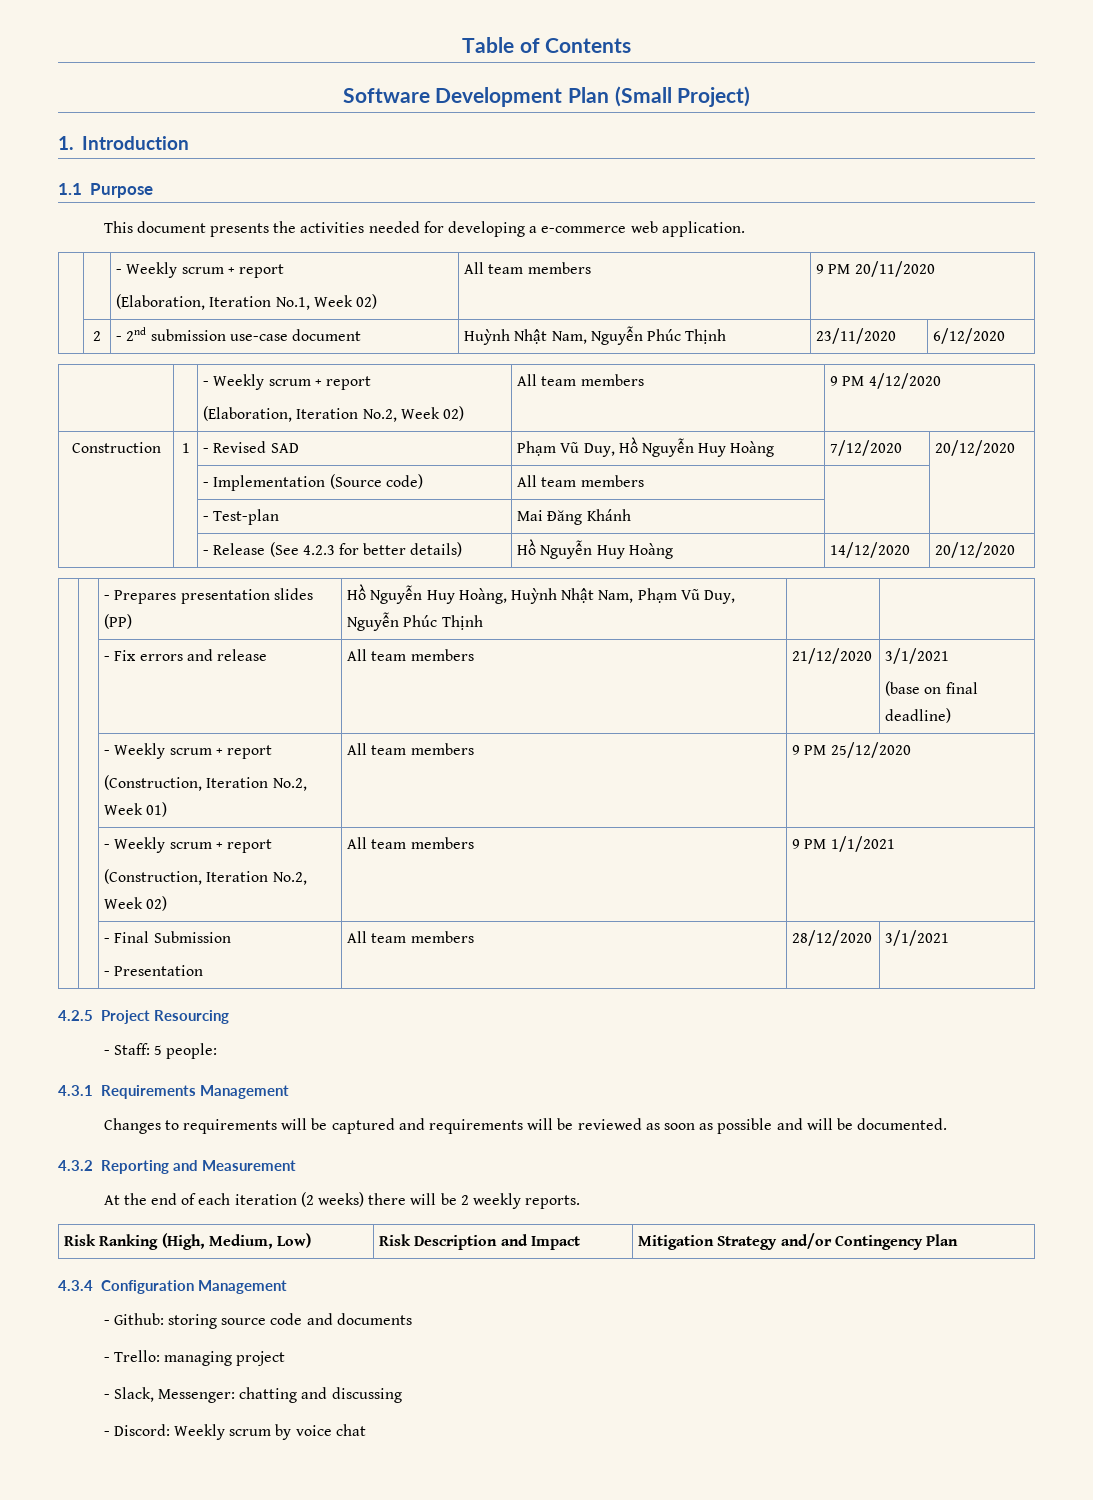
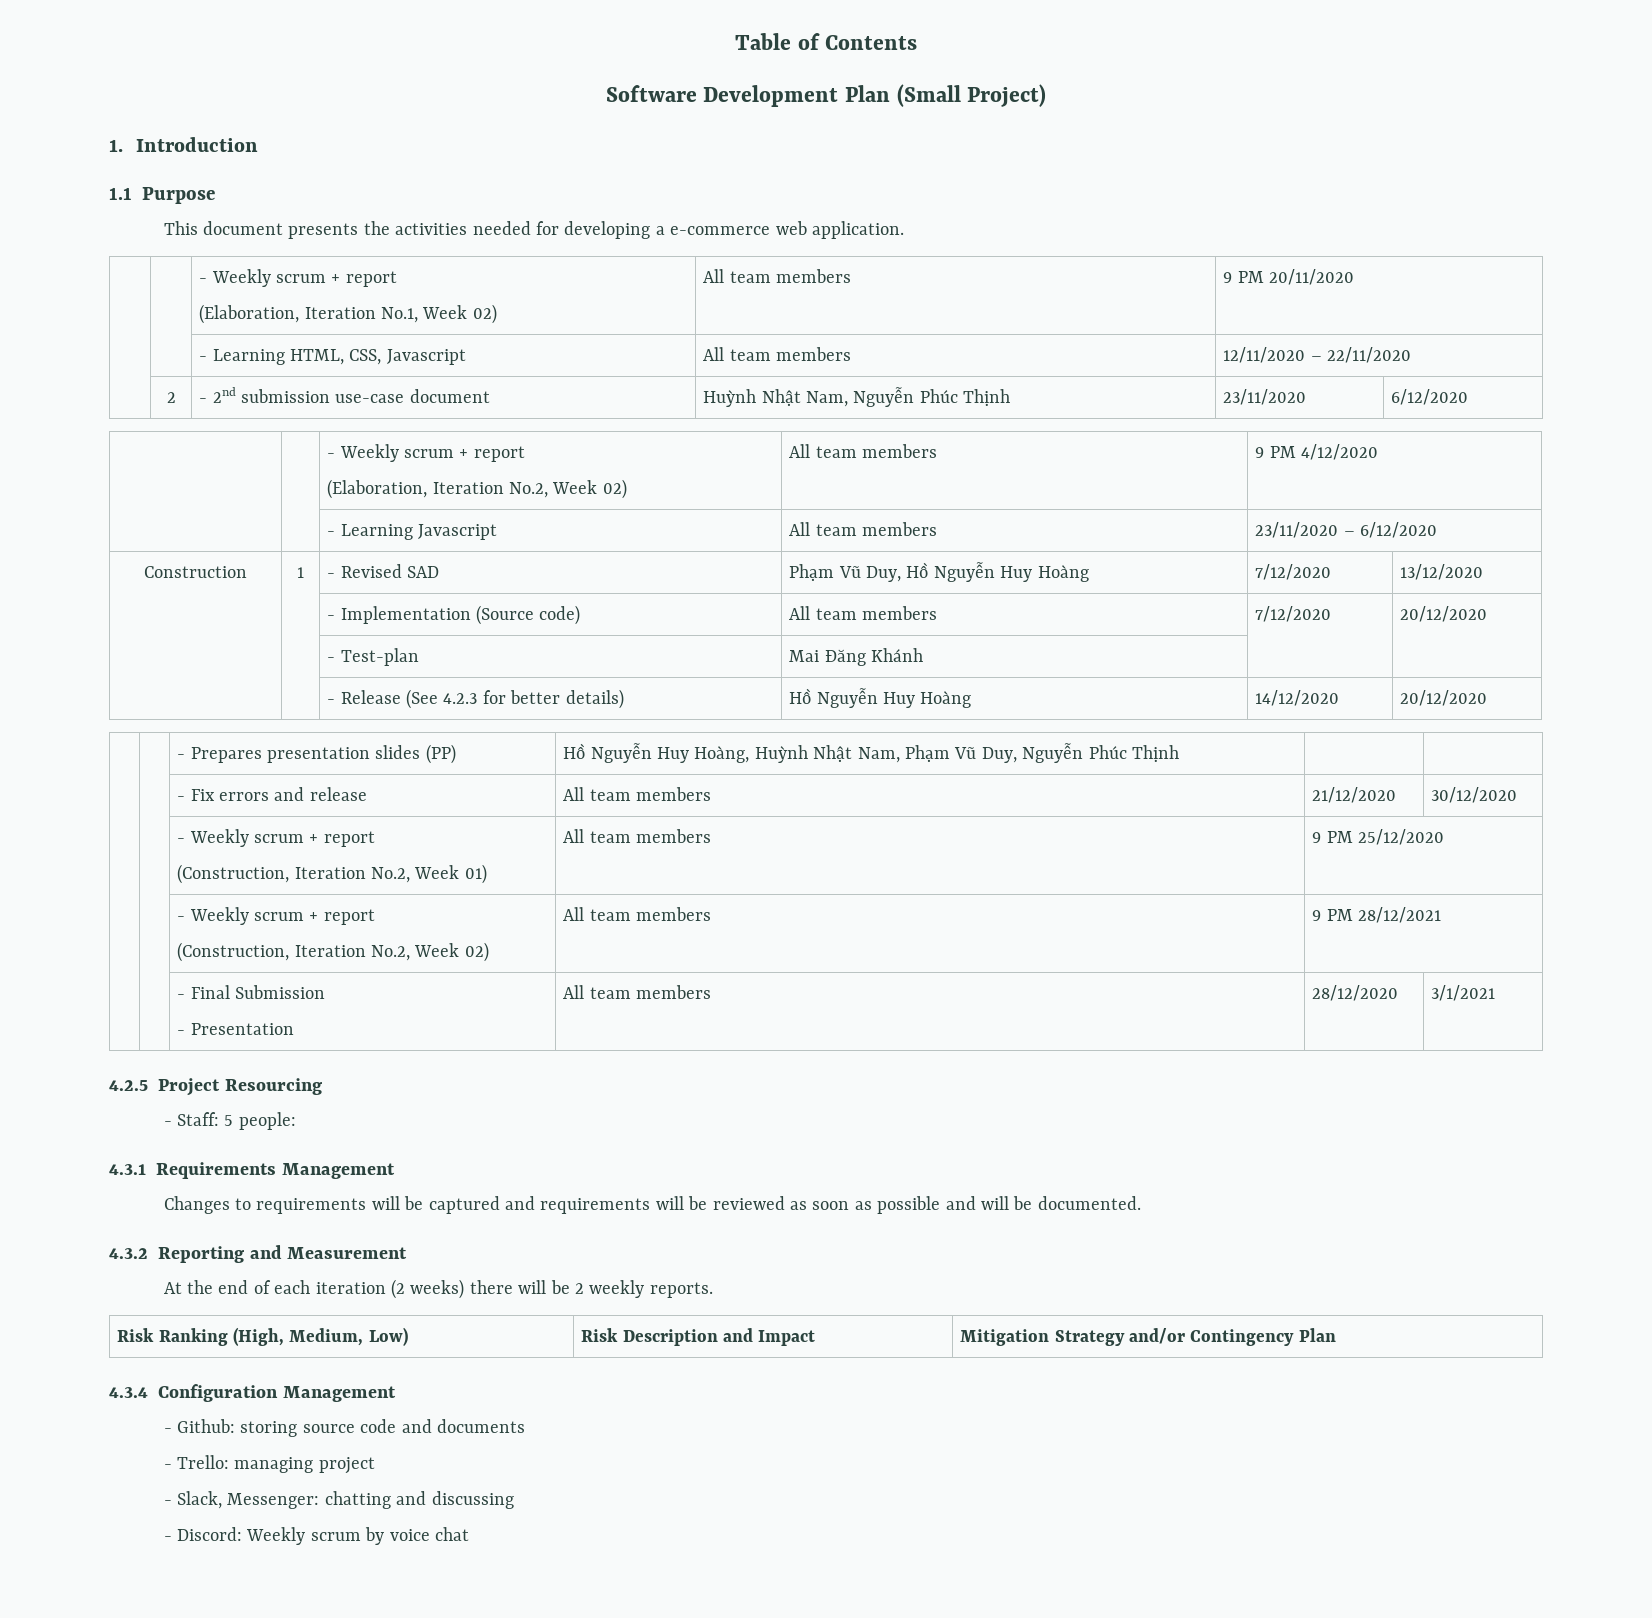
(935, 269) none -> [199,349,466,365] [703,347,852,361] [1223,347,1412,363] // | | - Learning HTML, CSS, Javascript | All team members | 12/11/2020 – 22/11/2020
(941, 381) none -> [327,524,498,540] [789,522,938,536] [1255,522,1438,538] // | | - Learning Javascript | All team members | 23/11/2020 – 6/12/2020
[935,440,1016,456] 20/12/2020 -> [1400,564,1484,580] 13/12/2020
(644, 481) | -> [1255,606,1332,622] [1400,606,1488,622] 7/12/2020 | 20/12/2020
[885,648,950,664] [885,681,978,696] [885,708,952,723] 3/1/2021 // (base on final deadline) -> [1431,787,1518,803] 30/12/2020
[830,836,895,852] 1/1/2021 -> [1358,907,1442,923] 28/12/2021

